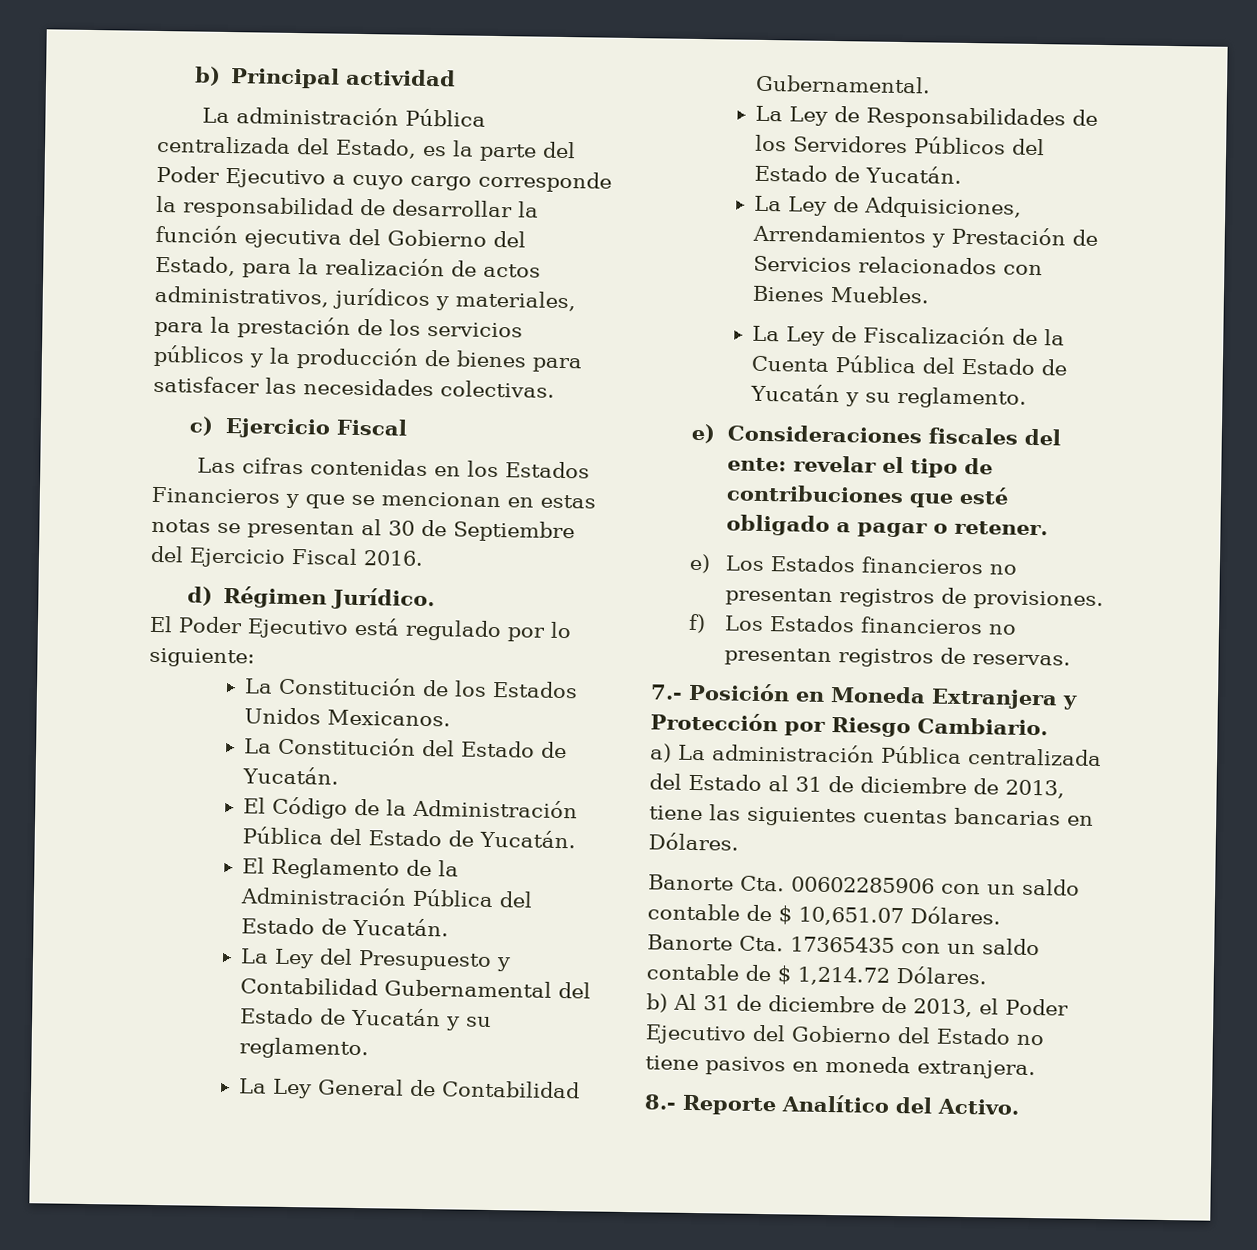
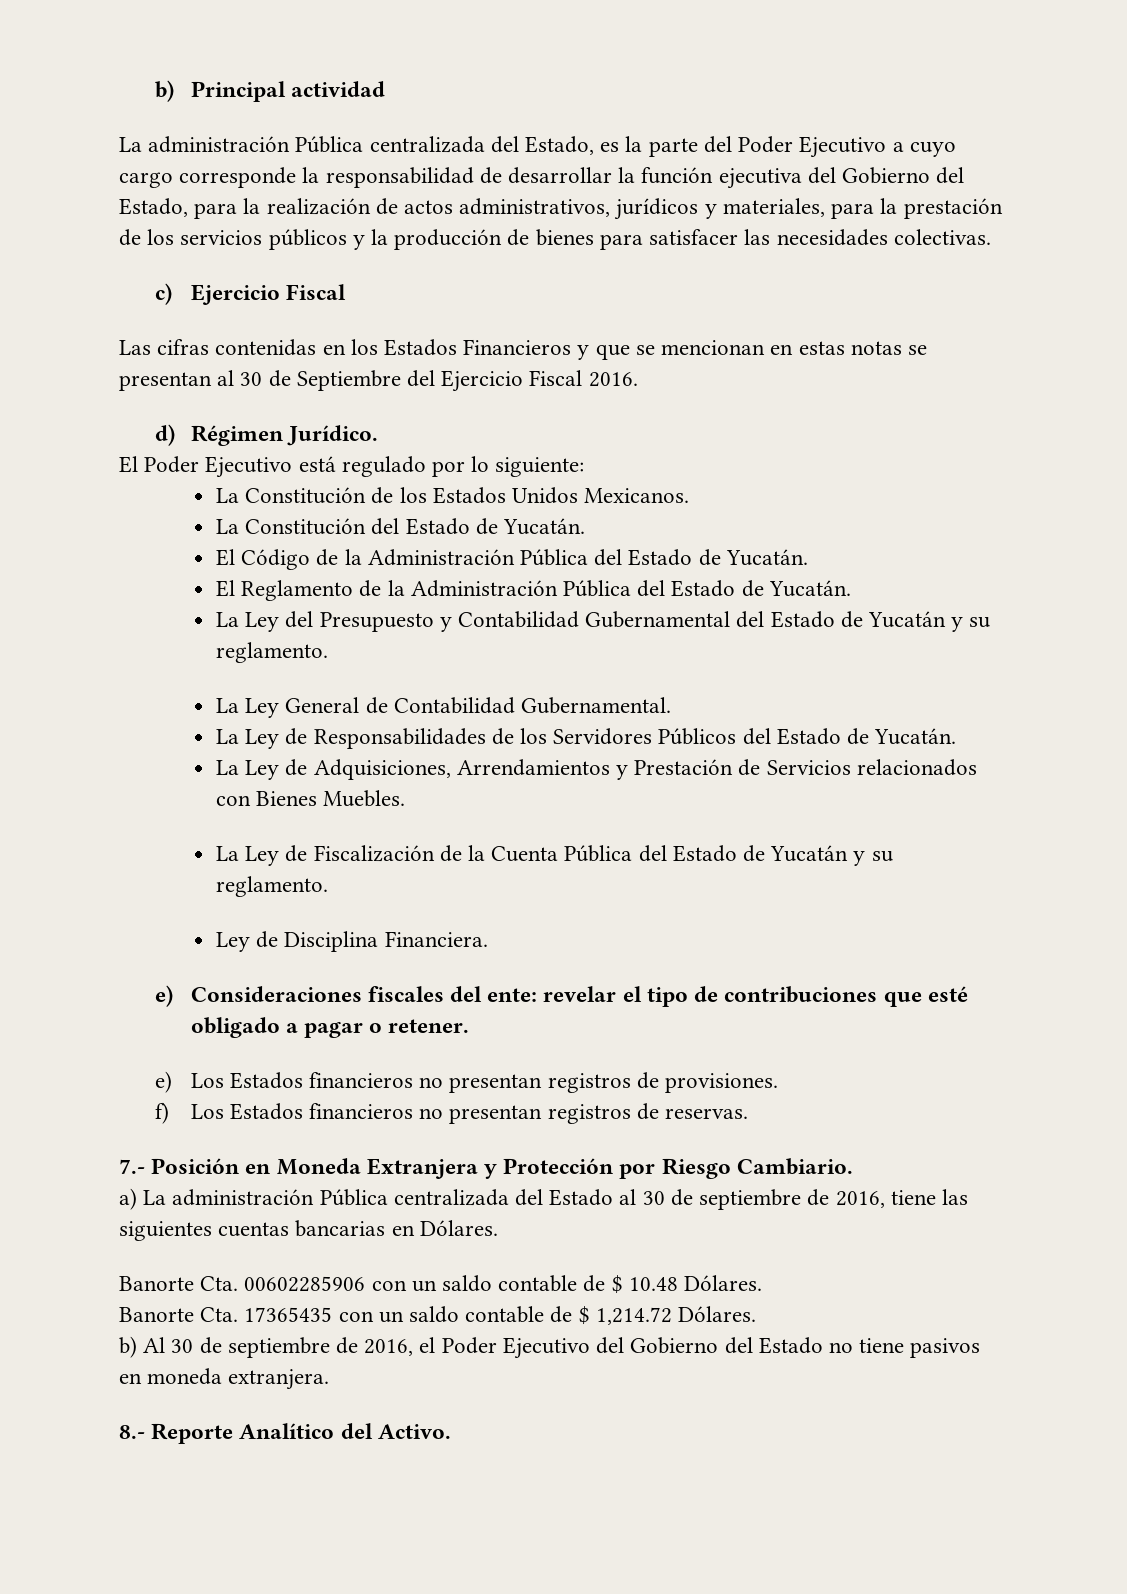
(1027, 397) none -> [215,931,488,952] // Ley de Disciplina Financiera.
[795,775,1065,799] 31 de diciembre de 2013, -> [642,1189,885,1210] 30 de septiembre de 2016,
[798,906,904,927] 10,651.07 -> [628,1277,678,1291] 10.48
[703,994,973,1018] 31 de diciembre de 2013, -> [171,1337,414,1358] 30 de septiembre de 2016,

